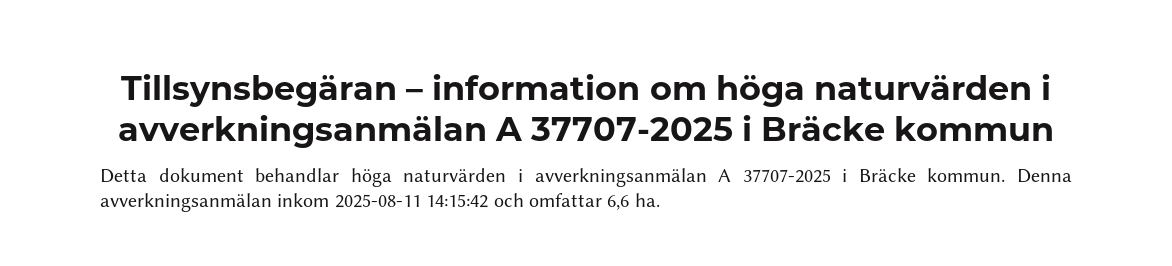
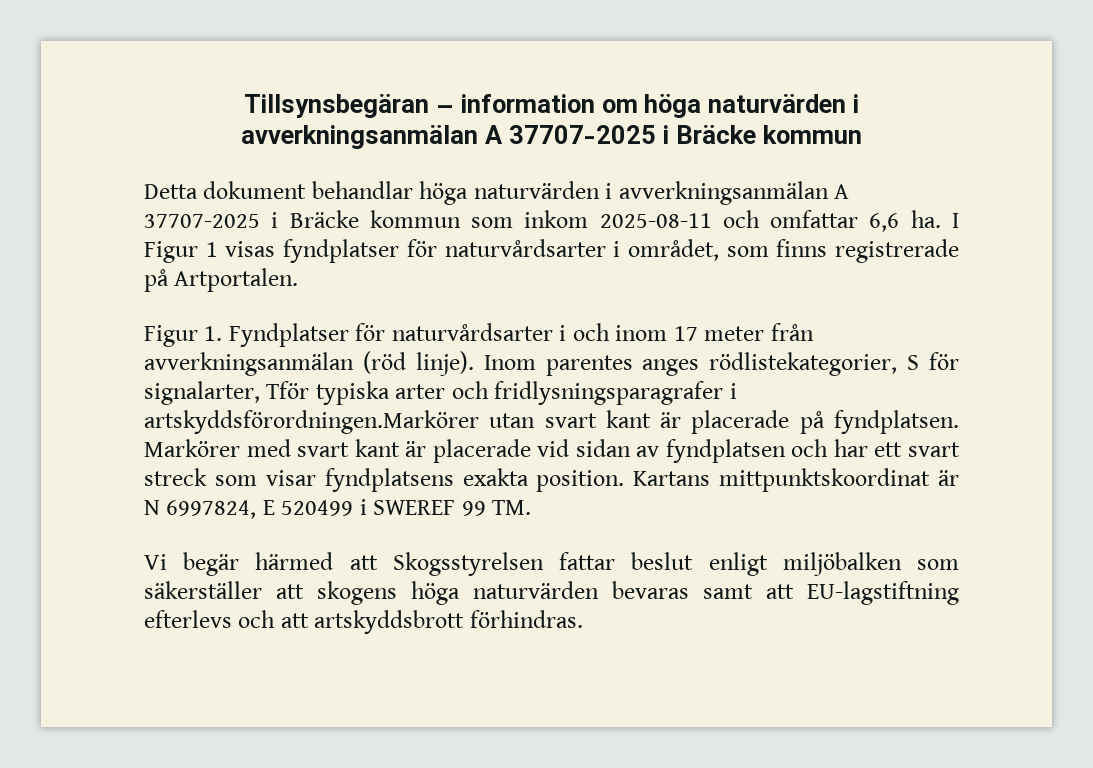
[927,168,1072,183] [100,193,272,212] kommun. Denna avverkningsanmälan -> [369,210,514,228] kommun som
[426,194,489,208] 14:15:42 -> (712, 220) none
(660, 200) none -> [951,213,959,228] [144,239,960,263] [144,268,299,292] [144,323,814,347] [144,351,959,376] [144,381,737,405] [144,410,960,434] [144,439,961,463] [144,468,959,492] [144,499,532,519] [144,552,959,576] [144,581,959,605] [144,610,583,634] I Figur 1 visas fyndplatser för naturvårdsarter i området, som finns registrerade på Artportalen. // Figur 1. Fyndplatser för naturvårdsarter i och inom 17 meter från avverkningsanmälan (röd linje). Inom parentes anges rödlistekategorier, S för signalarter, Tför typiska arter och fridlysningsparagrafer i artskyddsförordningen.Markörer utan svart kant är placerade på fyndplatsen. Markörer med svart kant är placerade vid sidan av fyndplatsen och har ett svart streck som visar fyndplatsens exakta position. Kartans mittpunktskoordinat är N 6997824, E 520499 i SWEREF 99 TM. // Vi begär härmed att Skogsstyrelsen fattar beslut enligt miljöbalken som säkerställer att skogens höga naturvärden bevaras samt att EU-lagstiftning efterlevs och att artskyddsbrott förhindras.

